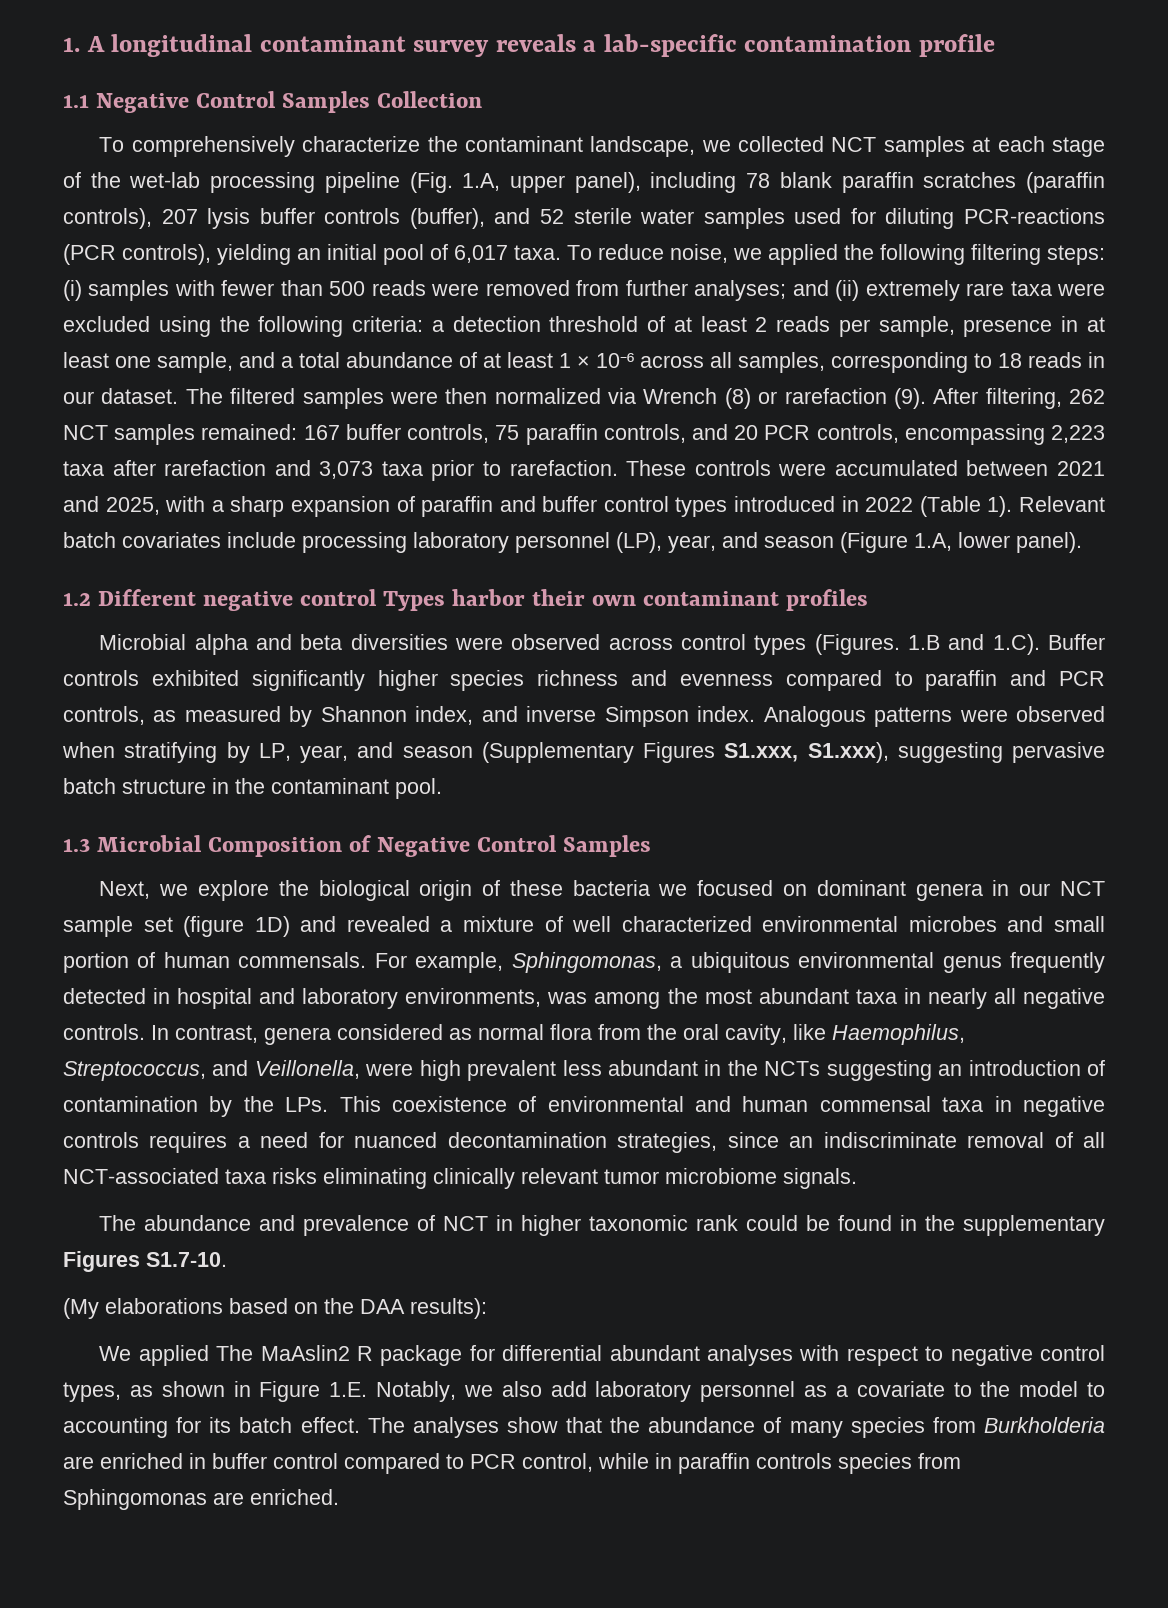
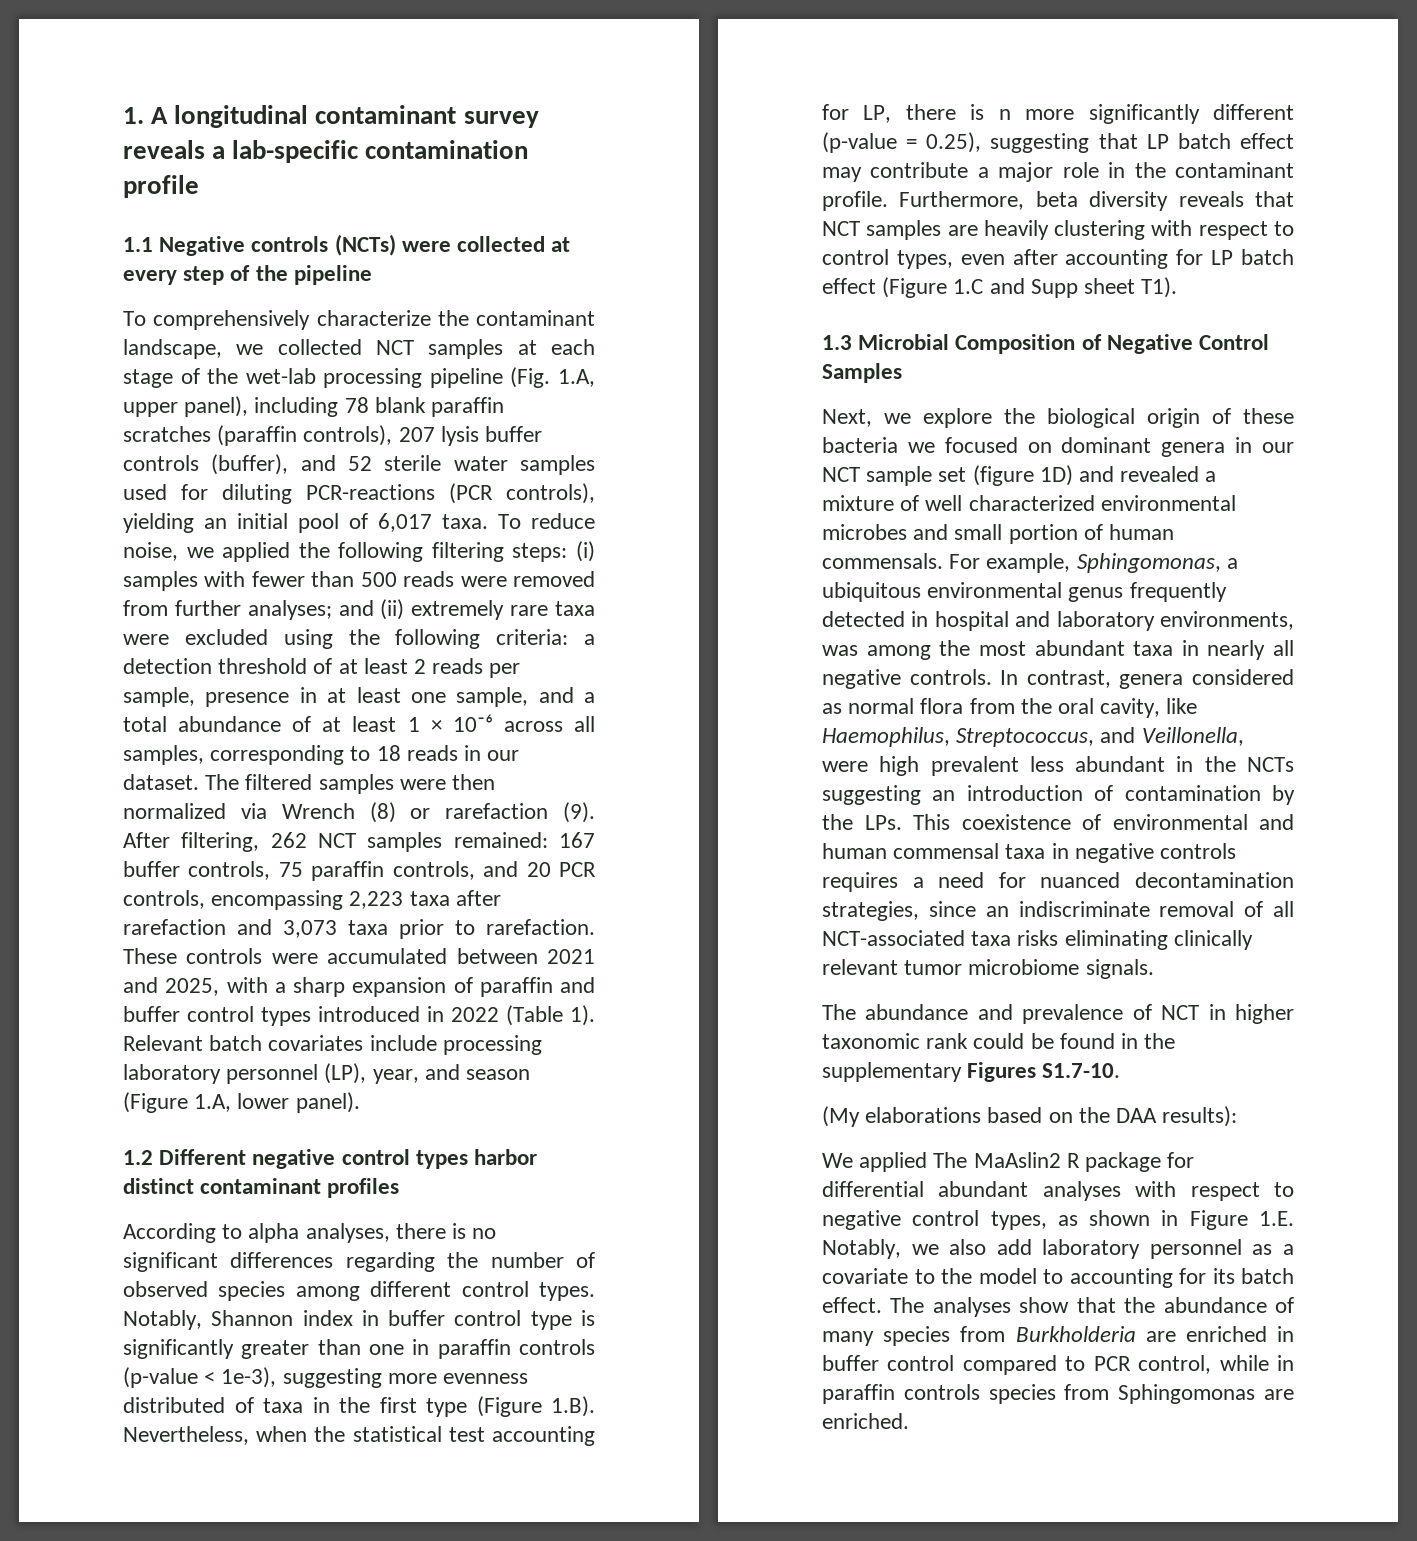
[196,91,483,113] Control Samples Collection -> [251,234,571,256] [123,265,372,285] controls (NCTs) were collected at every step of the pipeline
[383,589,869,611] [99,634,1106,655] [63,670,1105,691] [63,706,1105,727] [62,742,1105,763] [63,778,442,799] Types harbor their own contaminant profiles // Microbial alpha and beta diversities were observed across control types (Figures. 1.B and 1.C). Buffer controls exhibited significantly higher species richness and evenness compared to paraffin and PCR controls, as measured by Shannon index, and inverse Simpson index. Analogous patterns were observed when stratifying by LP, year, and season (Supplementary Figures S1.xxx, S1.xxx), suggesting pervasive batch structure in the contaminant pool. -> [415,1149,538,1169] [123,1178,400,1198] [123,1223,497,1243] [123,1252,595,1272] [123,1281,595,1301] [123,1310,595,1330] [123,1339,595,1359] [123,1367,529,1388] [123,1396,595,1417] [123,1426,595,1446] [822,104,1294,124] [822,132,1294,153] [822,162,1294,182] [822,191,1294,211] [822,220,1294,240] [822,249,1294,269] [822,277,1178,298] types harbor distinct contaminant profiles // According to alpha analyses, there is no significant differences regarding the number of observed species among different control types. Notably, Shannon index in buffer control type is significantly greater than one in paraffin controls (p-value < 1e-3), suggesting more evenness distributed of taxa in the first type (Figure 1.B). Nevertheless, when the statistical test accounting for LP, there is n more significantly different (p-value = 0.25), suggesting that LP batch effect may contribute a major role in the contaminant profile. Furthermore, beta diversity reveals that NCT samples are heavily clustering with respect to control types, even after accounting for LP batch effect (Figure 1.C and Supp sheet T1).

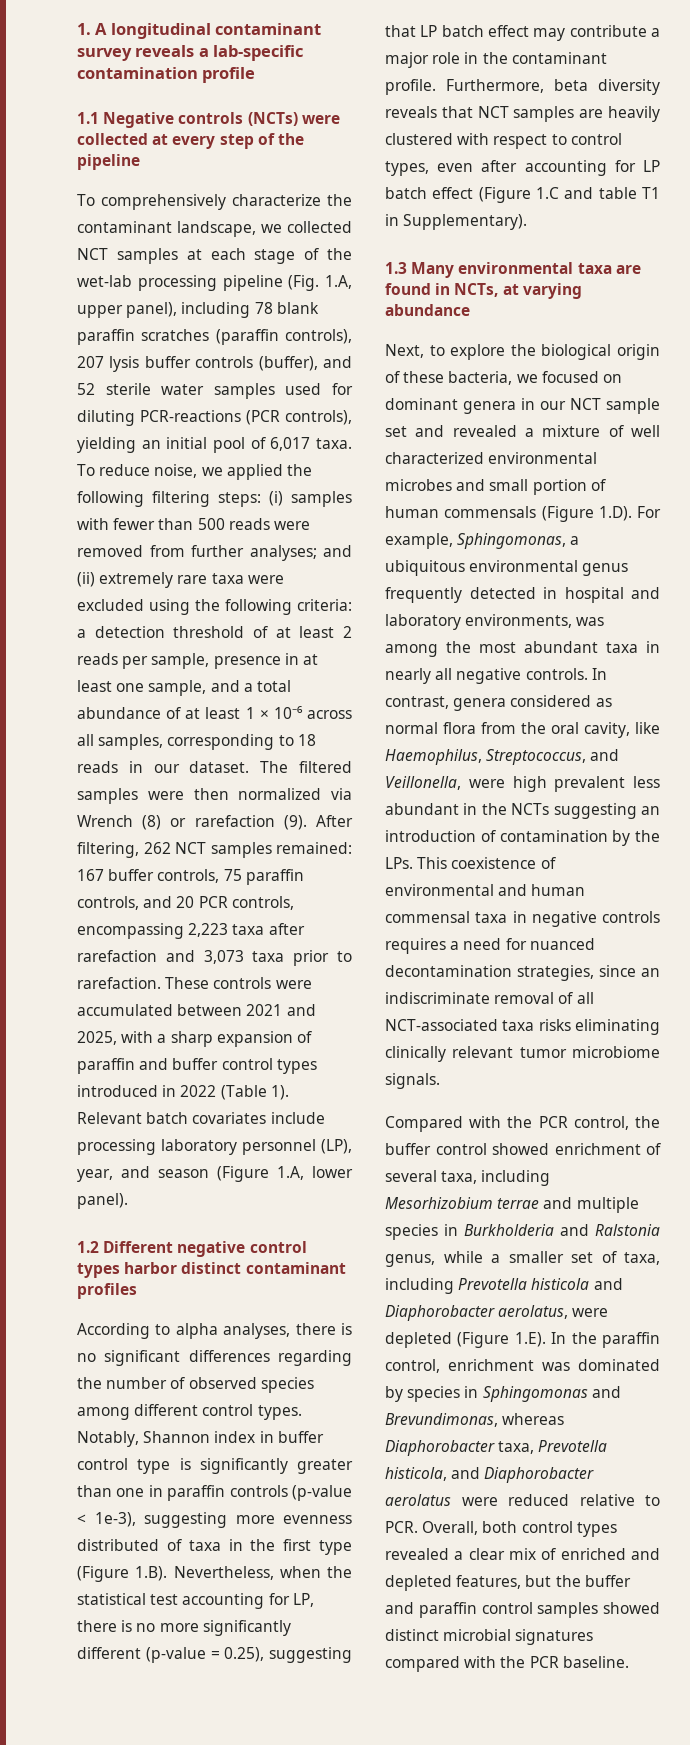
[998,109,1011,120] n -> [136,1623,156,1632] no
[1054,220,1146,240] clustering -> [385,133,453,145] clustered
[1030,277,1178,298] [822,334,1270,354] [822,363,902,383] Supp sheet T1). // 1.3 Microbial Composition of Negative Control Samples -> [598,187,660,199] [385,214,528,230] [385,262,641,278] [385,283,582,299] [385,304,470,316] table T1 in Supplementary). // 1.3 Many environmental taxa are found in NCTs, at varying abundance
[884,413,911,424] we -> [429,345,445,356] to
[822,437,898,453] bacteria -> [448,371,513,385] bacteria,
[972,465,1073,486] (figure 1D) -> (407, 431) none
[822,553,943,569] commensals. -> [444,506,632,522] commensals (Figure 1.D).
[822,1004,1294,1024] [822,1033,1176,1049] [822,1062,1121,1082] [822,1106,1238,1127] [822,1152,1195,1172] [822,1181,1294,1201] [822,1210,1294,1230] [822,1239,1294,1259] [822,1268,1294,1288] [822,1297,1294,1317] [822,1326,1294,1346] [822,1355,1294,1375] [822,1384,1294,1404] [822,1413,909,1429] The abundance and prevalence of NCT in higher taxonomic rank could be found in the supplementary Figures S1.7-10. // (My elaborations based on the DAA results): // We applied The MaAslin2 R package for differential abundant analyses with respect to negative control types, as shown in Figure 1.E. Notably, we also add laboratory personnel as a covariate to the model to accounting for its batch effect. The analyses show that the abundance of many species from Burkholderia are enriched in buffer control compared to PCR control, while in paraffin controls species from Sphingomonas are enriched. -> [385,1116,660,1132] [385,1143,661,1155] [385,1170,551,1186] [385,1197,639,1213] [385,1224,660,1240] [385,1251,660,1267] [385,1278,623,1294] [385,1305,609,1321] [385,1332,660,1348] [385,1359,660,1373] [385,1386,621,1402] [385,1413,565,1427] [385,1440,608,1456] [385,1467,595,1483] [385,1494,660,1506] [385,1521,617,1537] [385,1548,660,1560] [385,1575,631,1591] [385,1602,660,1618] [385,1629,594,1645] [385,1656,629,1672] Compared with the PCR control, the buffer control showed enrichment of several taxa, including Mesorhizobium terrae and multiple species in Burkholderia and Ralstonia genus, while a smaller set of taxa, including Prevotella histicola and Diaphorobacter aerolatus, were depleted (Figure 1.E). In the paraffin control, enrichment was dominated by species in Sphingomonas and Brevundimonas, whereas Diaphorobacter taxa, Prevotella histicola, and Diaphorobacter aerolatus were reduced relative to PCR. Overall, both control types revealed a clear mix of enriched and depleted features, but the buffer and paraffin control samples showed distinct microbial signatures compared with the PCR baseline.

